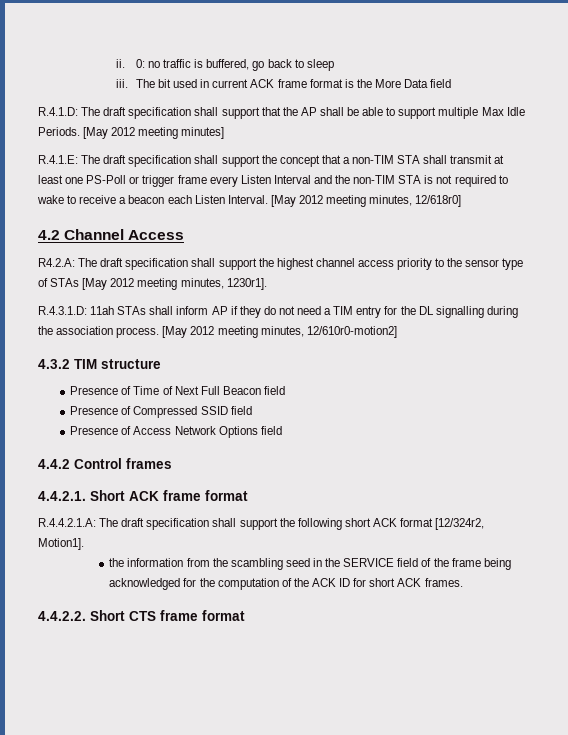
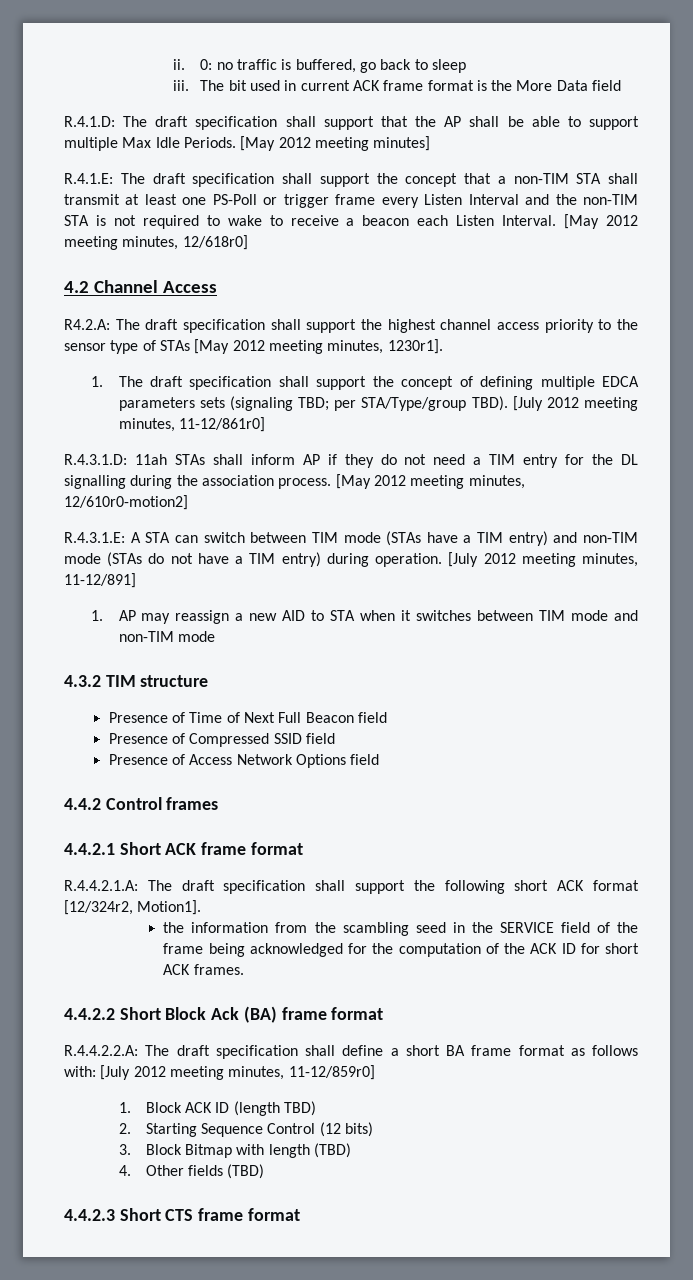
(267, 284) none -> [91,376,639,390] [118,396,639,411] [118,417,265,432] // 1. The draft specification shall support the concept of defining multiple EDCA parameters sets (signaling TBD; per STA/Type/group TBD). [July 2012 meeting minutes, 11-12/861r0]
(397, 332) none -> [64,531,639,546] [64,552,638,567] [64,573,136,588] [91,610,638,624] [118,631,215,642] // R.4.3.1.E: A STA can switch between TIM mode (STAs have a TIM entry) and non-TIM mode (STAs do not have a TIM entry) during operation. [July 2012 meeting minutes, 11-12/891] // 1. AP may reassign a new AID to STA when it switches between TIM mode and non-TIM mode
[38,491,86,501] 4.4.2.1. -> [64,843,115,855] 4.4.2.1
[38,611,86,621] 4.4.2.2. -> [64,1006,384,1023] [64,1045,638,1059] [64,1065,375,1080] [118,1101,317,1116] [118,1122,374,1137] [118,1143,352,1158] [118,1164,265,1179] [64,1209,115,1221] 4.4.2.2 Short Block Ack (BA) frame format // R.4.4.2.2.A: The draft specification shall define a short BA frame format as follows with: [July 2012 meeting minutes, 11-12/859r0] // 1. Block ACK ID (length TBD) // 2. Starting Sequence Control (12 bits) // 3. Block Bitmap with length (TBD) // 4. Other fields (TBD) // 4.4.2.3

